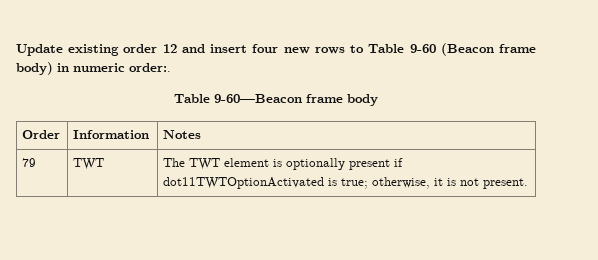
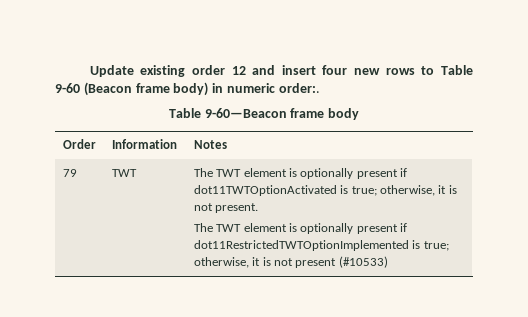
(529, 183) none -> [193,223,408,234] [193,240,449,251] [193,256,388,268] // The TWT element is optionally present if dot11RestrictedTWTOptionImplemented is true; otherwise, it is not present (#10533)

